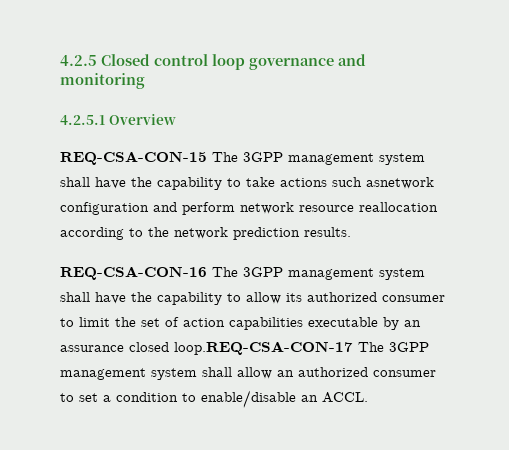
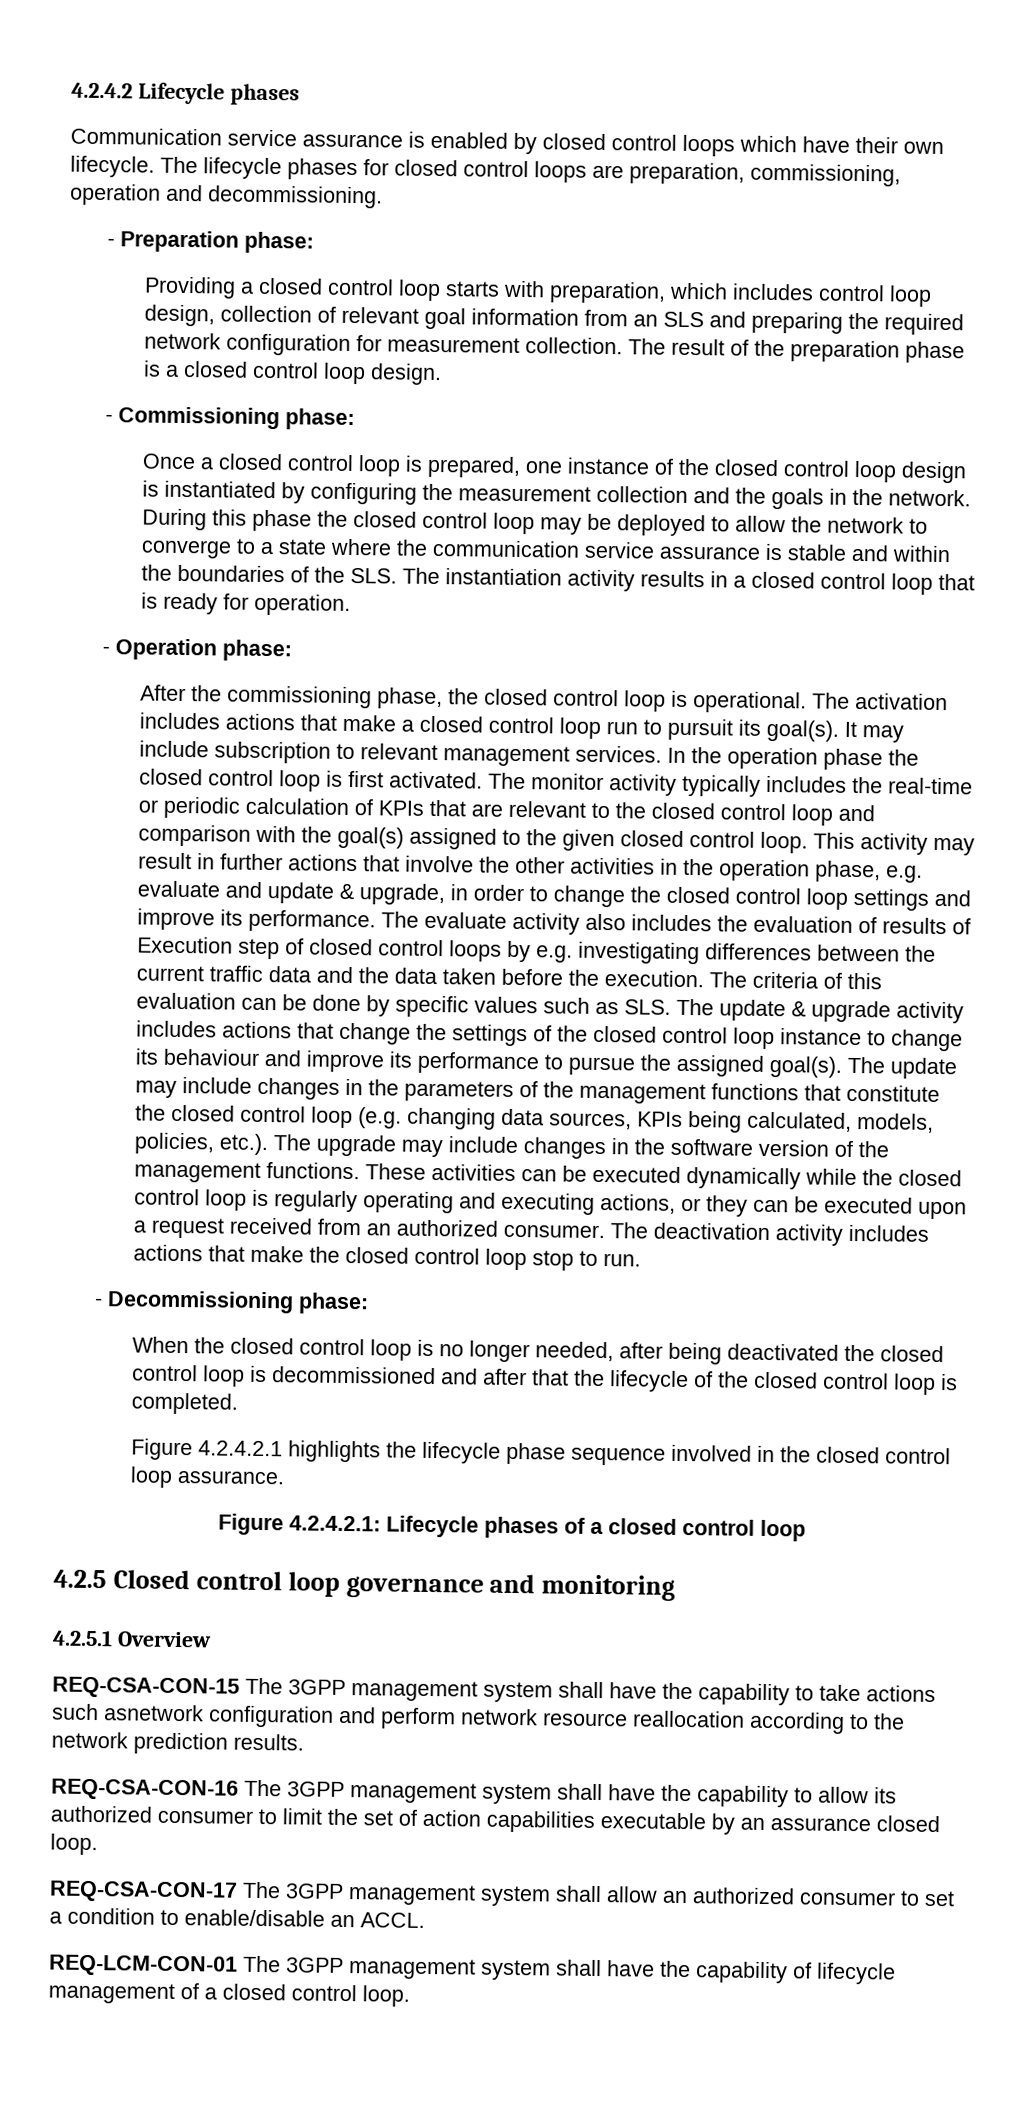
(60, 60) none -> [71,82,300,106] [70,127,944,157] [70,155,901,187] [70,183,383,209] [107,230,315,254] [144,276,933,307] [144,304,965,336] [144,332,966,364] [143,360,443,386] [105,406,356,431] [142,453,968,484] [142,480,972,510] [142,508,929,537] [141,538,952,563] [141,564,976,595] [141,592,352,617] [102,638,293,662] [140,684,949,714] [139,712,905,743] [139,740,920,771] [139,768,974,797] [138,796,876,826] [138,824,976,856] [138,852,924,883] [137,880,972,911] [137,908,972,935] [137,936,937,965] [136,965,883,990] [136,992,965,1024] [136,1020,964,1052] [135,1048,958,1080] [135,1077,941,1105] [135,1104,935,1133] [134,1132,890,1160] [134,1161,963,1190] [134,1188,968,1220] [133,1217,930,1246] [133,1244,642,1271] [94,1290,370,1315] [132,1336,945,1365] [132,1364,959,1395] [131,1392,239,1415] [131,1438,952,1466] [130,1466,285,1488] [217,1513,806,1542] 4.2.4.2 Lifecycle phases // Communication service assurance is enabled by closed control loops which have their own lifecycle. The lifecycle phases for closed control loops are preparation, commissioning, operation and decommissioning. // - Preparation phase: // Providing a closed control loop starts with preparation, which includes control loop design, collection of relevant goal information from an SLS and preparing the required network configuration for measurement collection. The result of the preparation phase is a closed control loop design. // - Commissioning phase: // Once a closed control loop is prepared, one instance of the closed control loop design is instantiated by configuring the measurement collection and the goals in the network. During this phase the closed control loop may be deployed to allow the network to converge to a state where the communication service assurance is stable and within the boundaries of the SLS. The instantiation activity results in a closed control loop that is ready for operation. // - Operation phase: // After the commissioning phase, the closed control loop is operational. The activation includes actions that make a closed control loop run to pursuit its goal(s). It may include subscription to relevant management services. In the operation phase the closed control loop is first activated. The monitor activity typically includes the real-time or periodic calculation of KPIs that are relevant to the closed control loop and comparison with the goal(s) assigned to the given closed control loop. This activity may result in further actions that involve the other activities in the operation phase, e.g. evaluate and update & upgrade, in order to change the closed control loop settings and improve its performance. The evaluate activity also includes the evaluation of results of Execution step of closed control loops by e.g. investigating differences between the current traffic data and the data taken before the execution. The criteria of this evaluation can be done by specific values such as SLS. The update & upgrade activity includes actions that change the settings of the closed control loop instance to change its behaviour and improve its performance to pursue the assigned goal(s). The update may include changes in the parameters of the management functions that constitute the closed control loop (e.g. changing data sources, KPIs being calculated, models, policies, etc.). The upgrade may include changes in the software version of the management functions. These activities can be executed dynamically while the closed control loop is regularly operating and executing actions, or they can be executed upon a request received from an authorized consumer. The deactivation activity includes actions that make the closed control loop stop to run. // - Decommissioning phase: // When the closed control loop is no longer needed, after being deactivated the closed control loop is decommissioned and after that the lifecycle of the closed control loop is completed. // Figure 4.2.4.2.1 highlights the lifecycle phase sequence involved in the closed control loop assurance. // Figure 4.2.4.2.1: Lifecycle phases of a closed control loop //
[174,341,353,355] loop.REQ-CSA-CON-17 -> [50,1833,98,1856] [49,1880,238,1903] loop. // REQ-CSA-CON-17
(368, 397) none -> [49,1954,896,1985] [48,1982,410,2007] // REQ-LCM-CON-01 The 3GPP management system shall have the capability of lifecycle management of a closed control loop.

